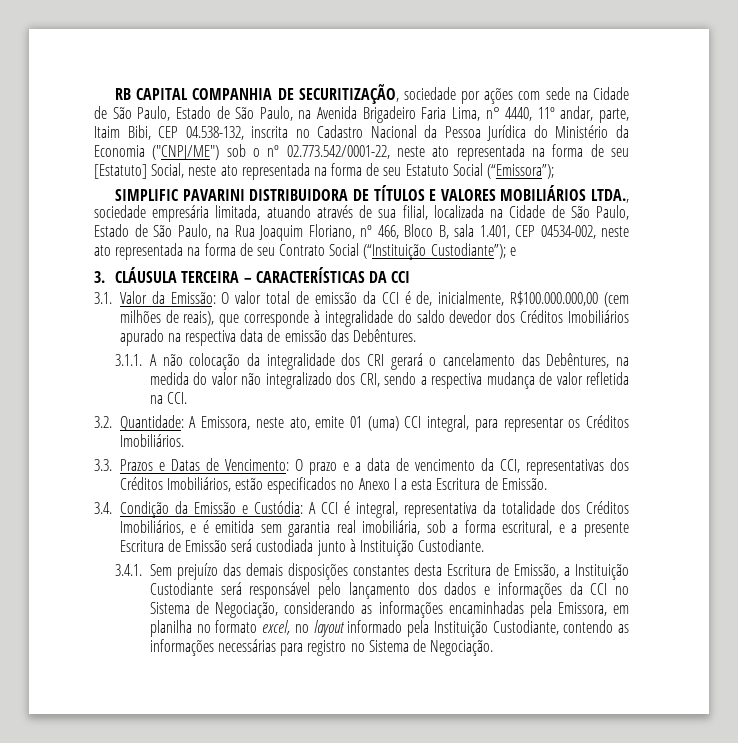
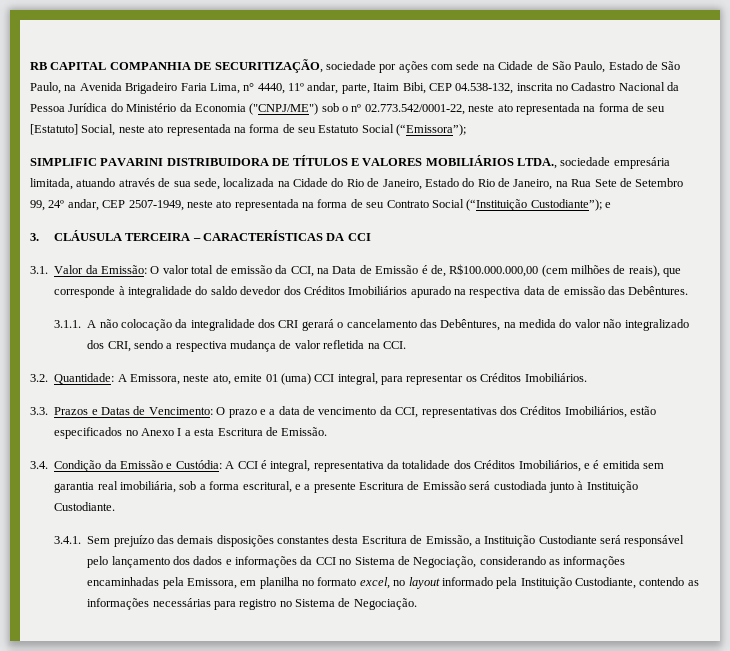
[402,205,428,220] filial, -> [193,178,220,190] sede,
[551,205,629,220] [94,224,596,241] de São Paulo, Estado de São Paulo, na Rua Joaquim Floriano, nº 466, Bloco B, sala 1.401, CEP 04534-002, -> [331,178,684,190] [30,199,184,211] do Rio de Janeiro, Estado do Rio de Janeiro, na Rua Sete de Setembro 99, 24º andar, CEP 2507-1949,
[381,292,399,304] CCI -> [290,265,419,277] CCI, na Data de Emissão
[438,291,505,306] inicialmente, -> (446, 271) none

